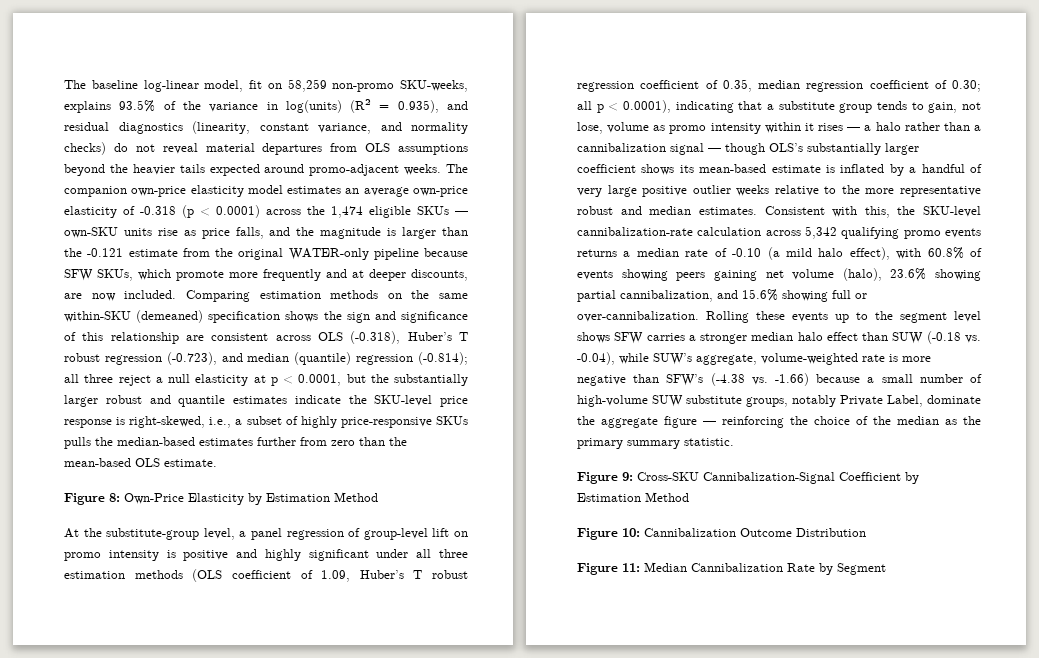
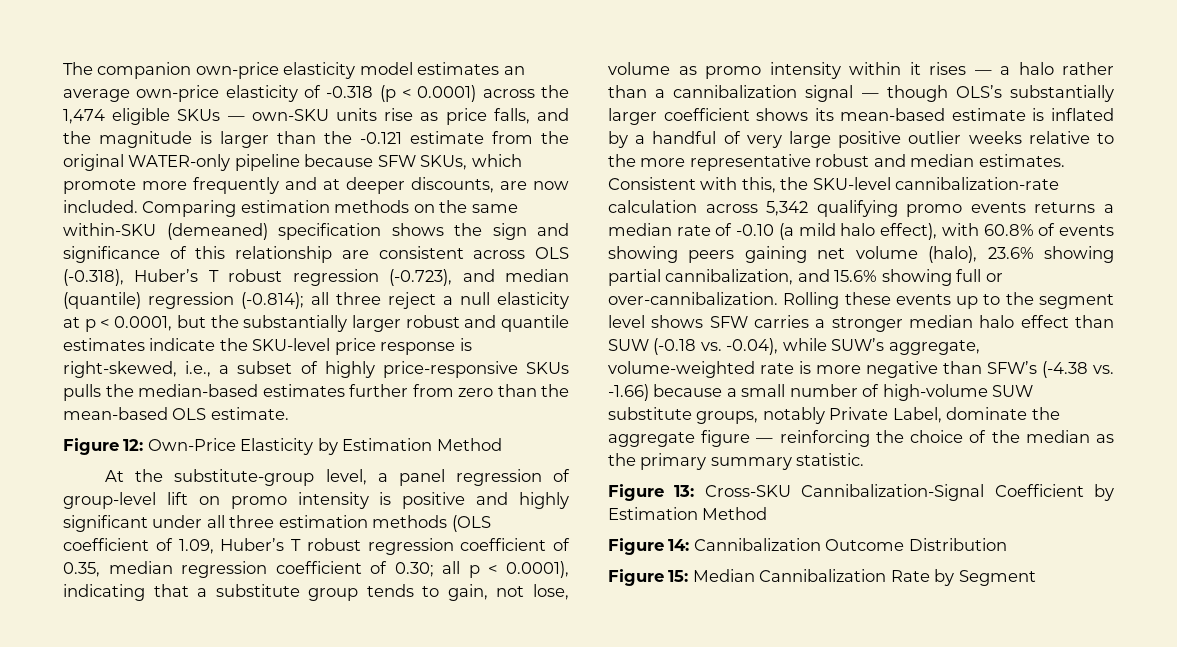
[64,79,468,92] [64,99,469,113] [64,121,468,134] [64,142,468,155] [64,164,468,176] The baseline log-linear model, fit on 58,259 non-promo SKU-weeks, explains 93.5% of the variance in log(units) (R² = 0.935), and residual diagnostics (linearity, constant variance, and normality checks) do not reveal material departures from OLS assumptions beyond the heavier tails expected around promo-adjacent weeks. The -> [63,62,93,75] The
[109,493,120,502] 8: -> [123,439,144,451] 12:
[622,472,633,481] 9: -> [674,485,695,497] 13:
[622,528,640,537] 10: -> [668,539,690,551] 14:
[622,563,640,572] 11: -> [668,570,689,582] 15:

